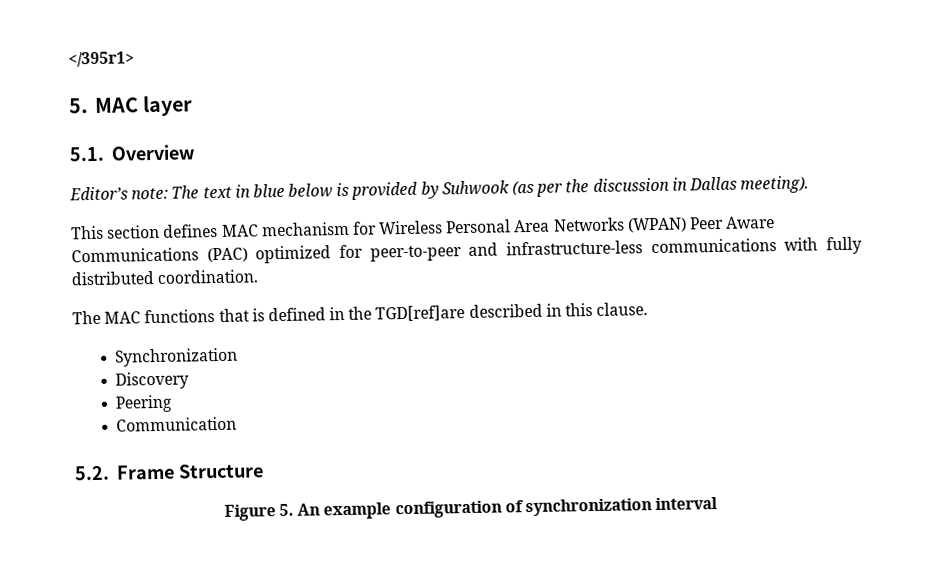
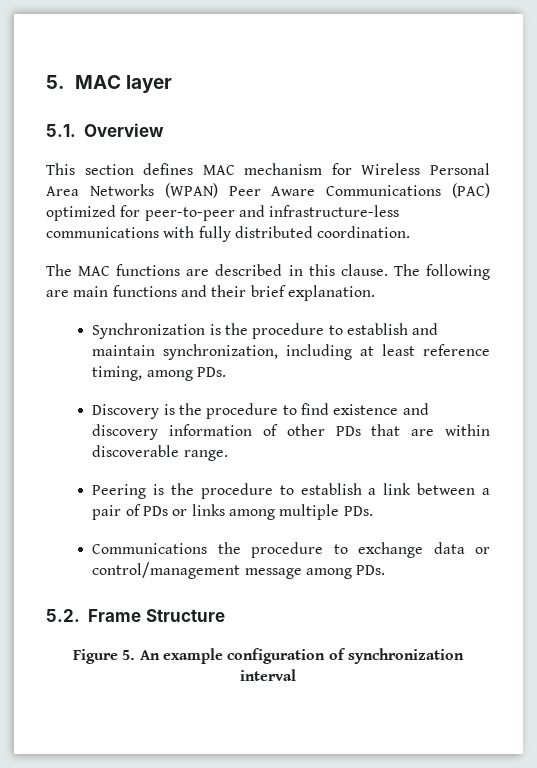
[68,51,135,68] </395r1> // -> (46, 82) none
[69,175,810,201] // Editor’s note: The text in blue below is provided by Suhwook (as per the discussion in Dallas meeting). -> (164, 130) none
[218,302,649,322] [114,347,238,367] [114,371,189,390] [114,394,173,413] [115,416,237,432] that is defined in the TGD[ref]are described in this clause. // Synchronization // Discovery // Peering // Communication -> [186,264,490,280] [46,285,375,301] [92,323,439,339] [92,344,491,360] [92,366,226,381] [92,403,429,419] [92,424,490,440] [92,445,228,461] [92,483,490,499] [92,504,373,520] [92,542,490,558] [92,562,386,579] are described in this clause. The following are main functions and their brief explanation. // Synchronization is the procedure to establish and maintain synchronization, including at least reference timing, among PDs. // Discovery is the procedure to find existence and discovery information of other PDs that are within discoverable range. // Peering is the procedure to establish a link between a pair of PDs or links among multiple PDs. // Communications the procedure to exchange data or control/management message among PDs.

